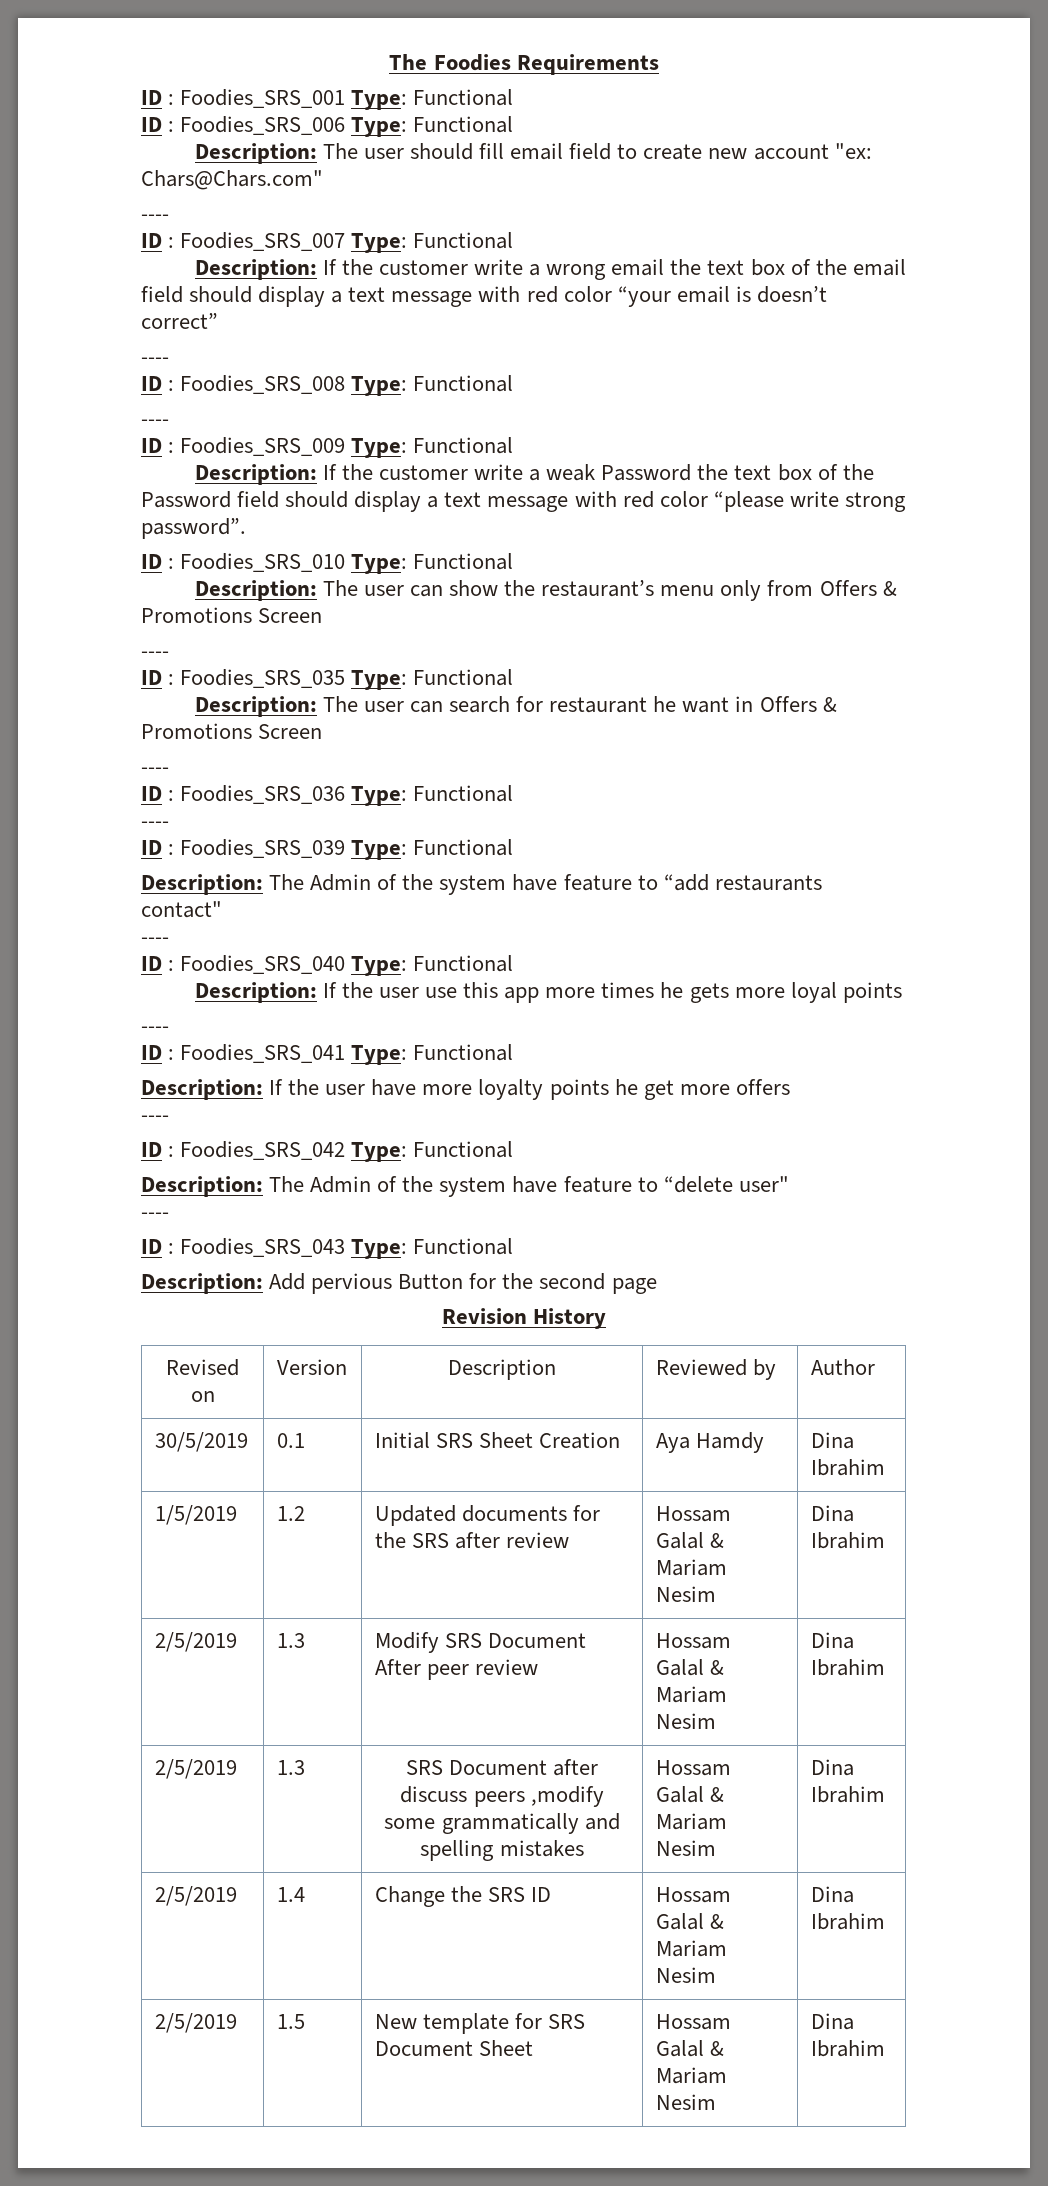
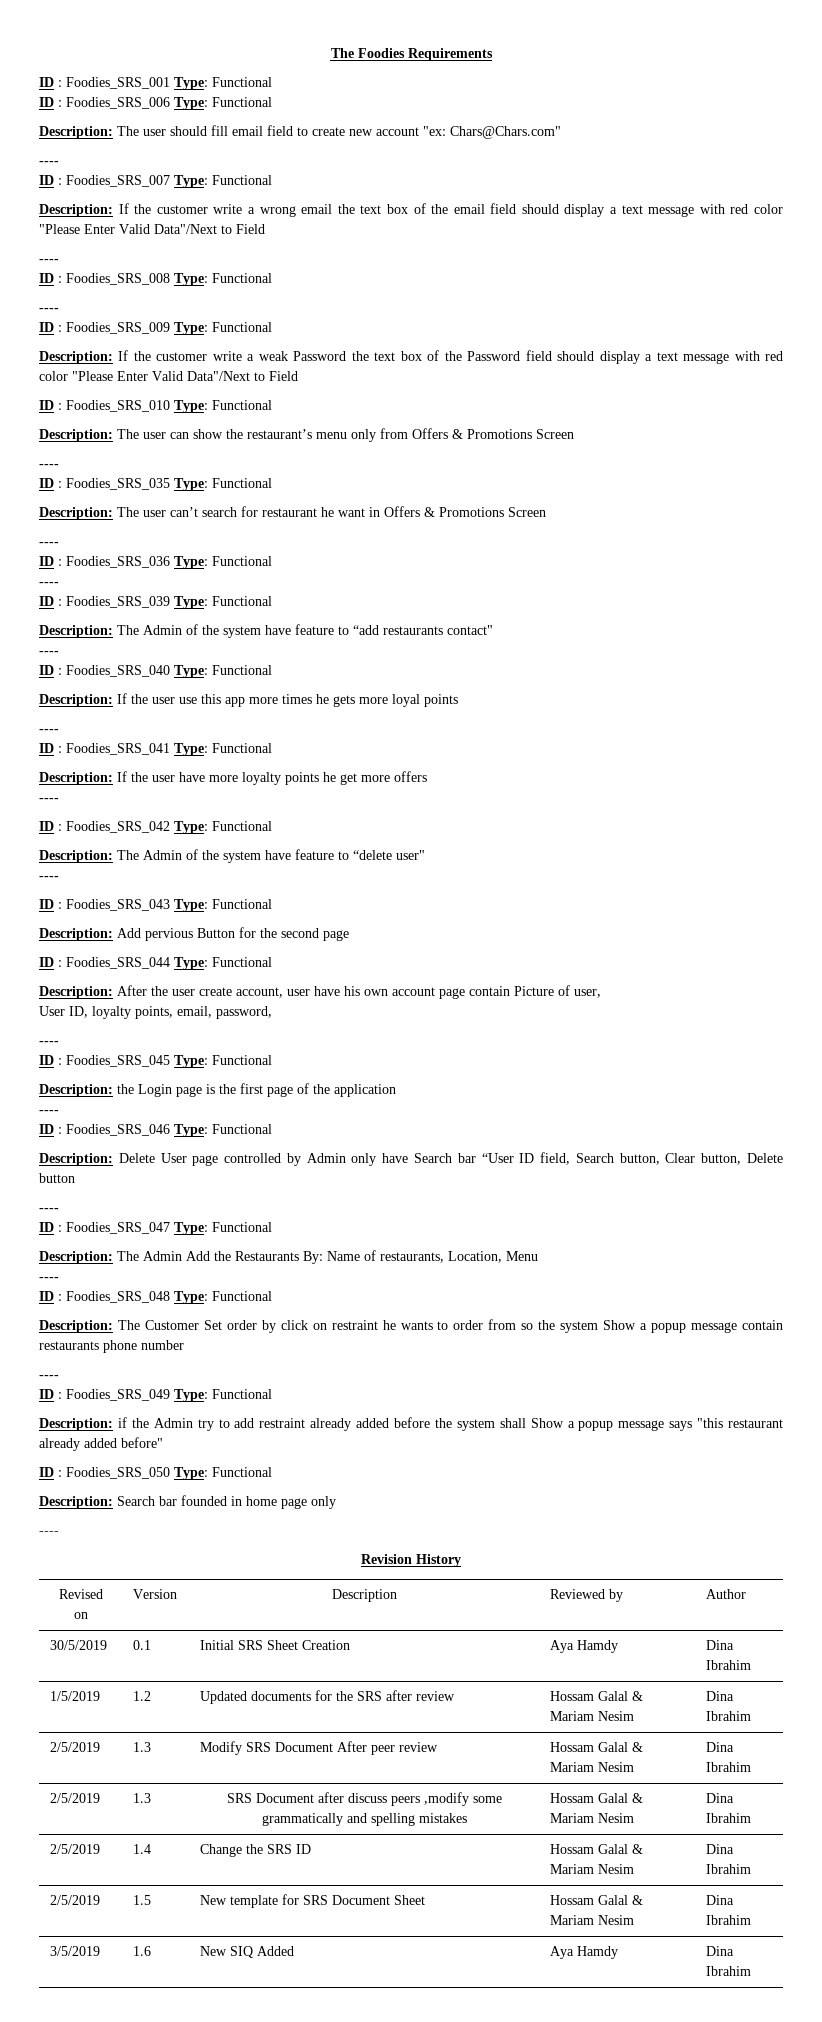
[617,286,827,307] [141,313,218,329] “your email is doesn’t correct” -> [39,224,265,234] "Please Enter Valid Data"/Next to Field
[713,491,906,512] [141,518,246,539] “please write strong password”. -> [72,371,298,381] "Please Enter Valid Data"/Next to Field
[409,701,443,713] can -> [170,507,198,517] can’t
(657, 1286) none -> [39,957,272,970] [39,985,601,999] [39,1006,272,1019] [39,1041,59,1045] [39,1055,272,1068] [39,1083,396,1097] [39,1110,59,1114] [39,1124,272,1137] [39,1152,784,1166] [39,1173,75,1183] [39,1208,59,1212] [39,1222,272,1235] [39,1250,538,1264] [39,1277,59,1281] [39,1291,272,1304] [39,1319,784,1333] [39,1340,184,1353] [39,1375,59,1379] [39,1389,272,1402] [39,1417,783,1431] [39,1437,163,1451] [39,1467,272,1480] [39,1495,336,1509] [39,1531,59,1535] // ID : Foodies_SRS_044 Type: Functional // Description: After the user create account, user have his own account page contain Picture of user, // User ID, loyalty points, email, password, // ---- // ID : Foodies_SRS_045 Type: Functional // Description: the Login page is the first page of the application // ---- // ID : Foodies_SRS_046 Type: Functional // Description: Delete User page controlled by Admin only have Search bar “User ID field, Search button, Clear button, Delete button // ---- // ID : Foodies_SRS_047 Type: Functional // Description: The Admin Add the Restaurants By: Name of restaurants, Location, Menu // ---- // ID : Foodies_SRS_048 Type: Functional // Description: The Customer Set order by click on restraint he wants to order from so the system Show a popup message contain restaurants phone number // ---- // ID : Foodies_SRS_049 Type: Functional // Description: if the Admin try to add restraint already added before the system shall Show a popup message says "this restaurant already added before" // ID : Foodies_SRS_050 Type: Functional // Description: Search bar founded in home page only // ----
(885, 2048) none -> [50,1946,101,1956] [133,1946,152,1956] [200,1946,295,1958] [550,1946,619,1959] [706,1946,735,1956] [706,1966,752,1976] // 3/5/2019 | 1.6 | New SIQ Added | Aya Hamdy | Dina Ibrahim

